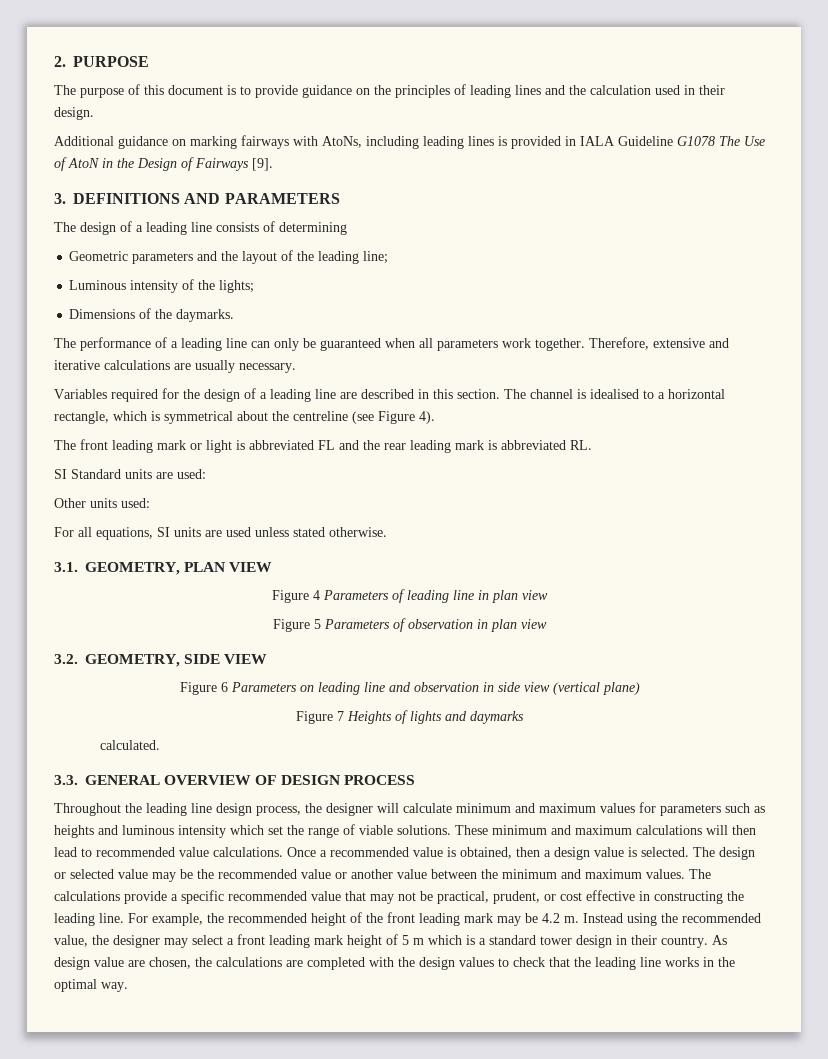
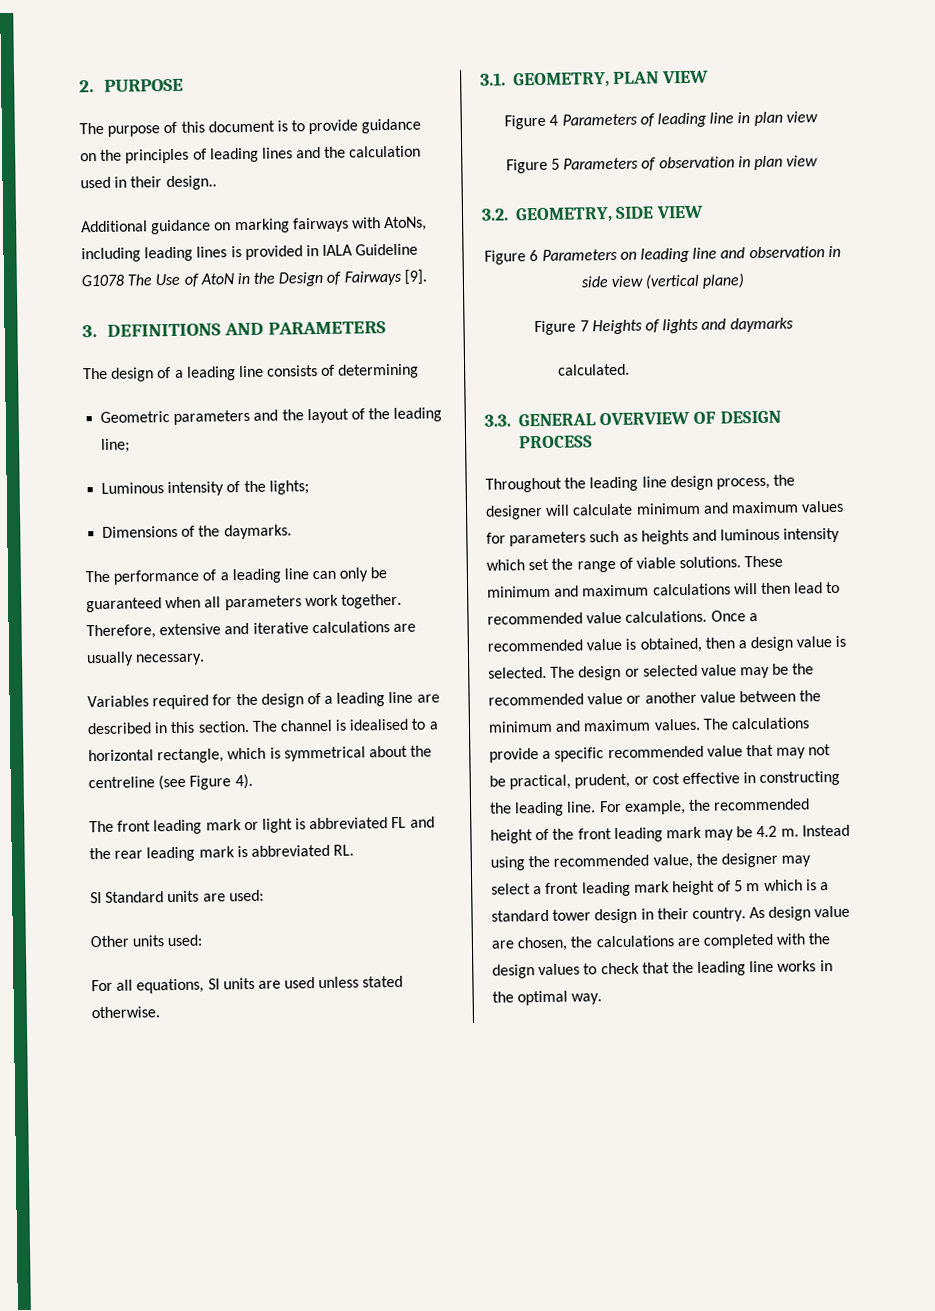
[54,107,94,120] design. -> [165,175,217,191] design..

